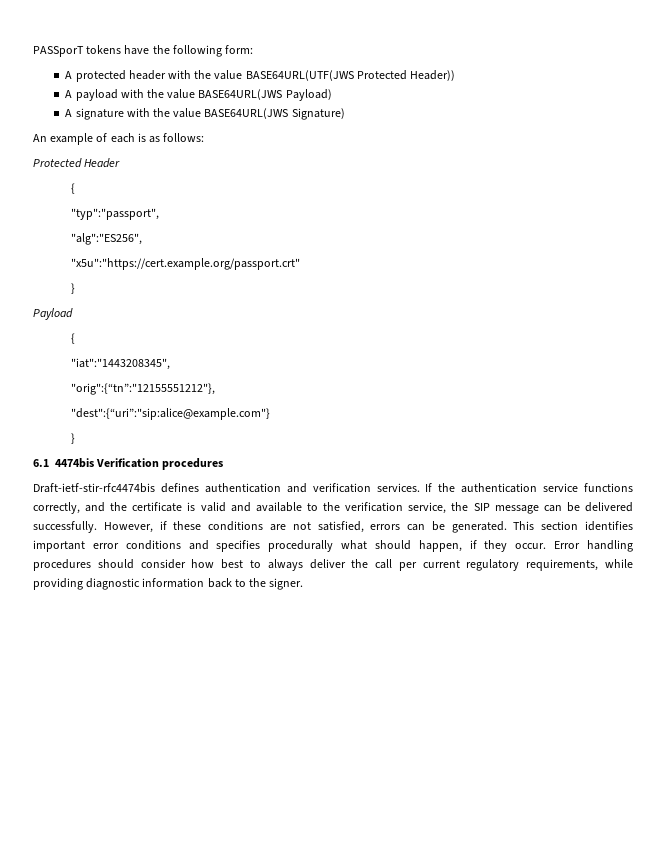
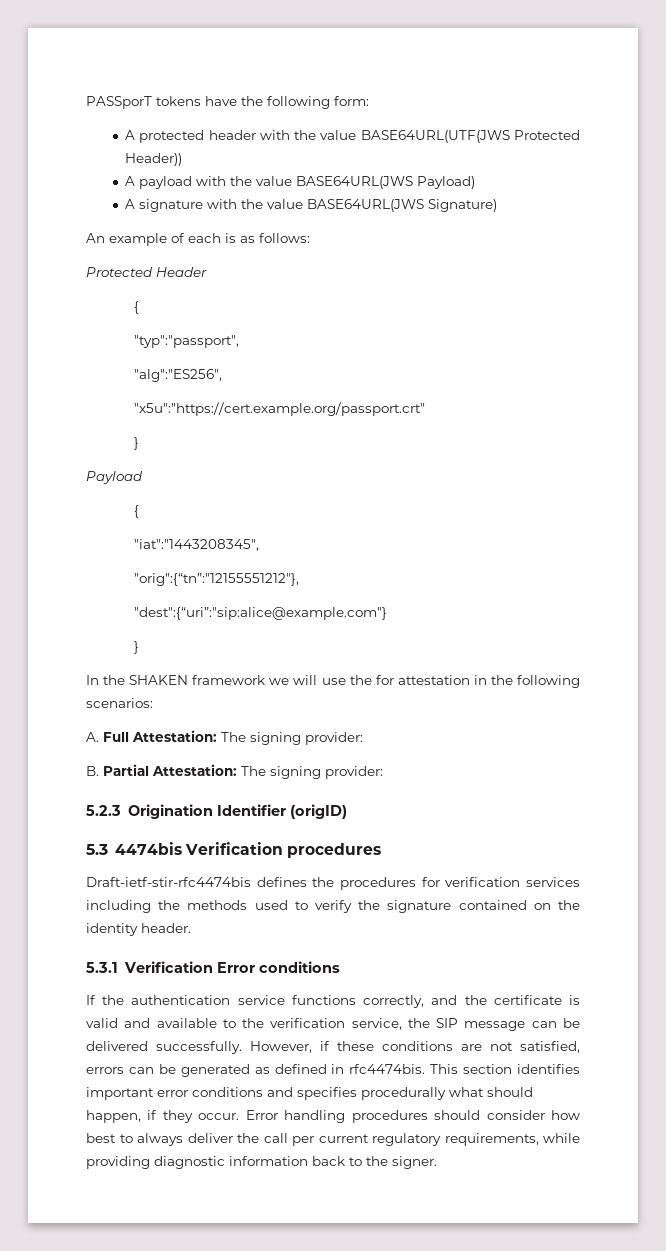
[33,459,49,467] 6.1 -> [86,675,580,688] [86,698,153,708] [86,730,363,745] [86,764,383,779] [86,804,347,819] [86,844,108,855] In the SHAKEN framework we will use the for attestation in the following scenarios: // A. Full Attestation: The signing provider: // B. Partial Attestation: The signing provider: // 5.2.3 Origination Identifier (origID) // 5.3
[204,483,420,493] authentication and verification services. -> [312,877,580,890] [86,900,580,913] [86,923,191,936] [86,961,340,973] the procedures for verification services including the methods used to verify the signature contained on the identity header. // 5.3.1 Verification Error conditions //
[451,521,507,533] generated. -> [180,1064,426,1077] generated as defined in rfc4474bis.

